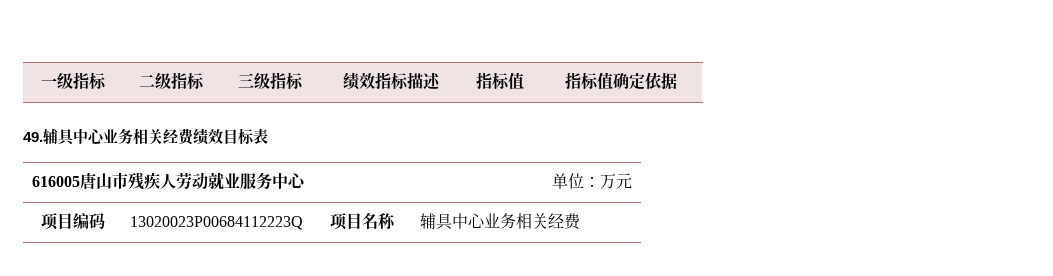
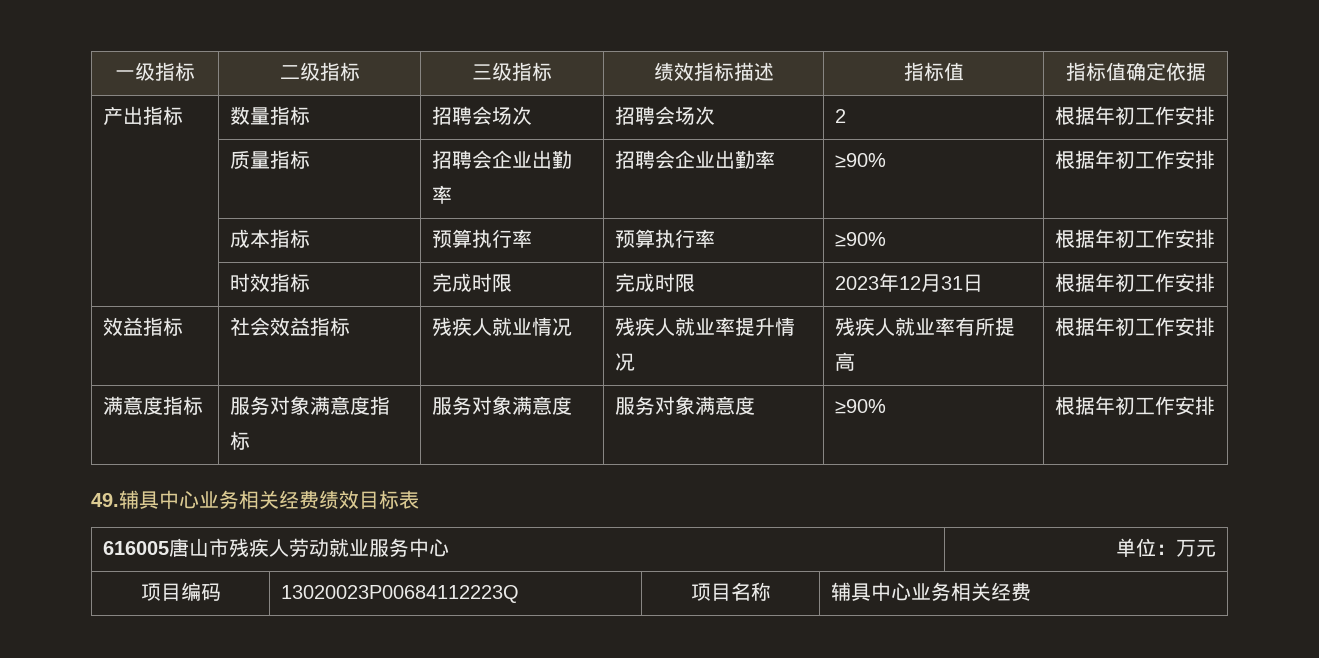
(677, 81) none -> [103,106,184,125] [230,106,311,125] [432,106,533,125] [615,106,716,125] [835,109,847,123] [1055,106,1216,125] [230,150,311,169] [432,150,573,169] [432,185,453,204] [615,150,776,169] [835,153,887,168] [1055,150,1216,169] [230,229,311,248] [432,229,533,248] [615,229,716,248] [835,232,887,247] [1055,229,1216,248] [230,273,311,292] [432,273,513,292] [615,273,696,292] [835,273,984,292] [1055,273,1216,292] [103,317,184,336] [230,317,351,336] [432,317,573,337] [615,317,796,337] [615,353,636,371] [835,317,1016,337] [835,352,856,371] [1055,317,1216,336] [103,396,204,415] [230,396,391,415] [230,431,251,450] [432,396,573,415] [615,396,756,415] [835,399,887,414] [1055,396,1216,415] // 产出指标 | 数量指标 | 招聘会场次 | 招聘会场次 | 2 | 根据年初工作安排 // | 质量指标 | 招聘会企业出勤率 | 招聘会企业出勤率 | ≥90% | 根据年初工作安排 // | 成本指标 | 预算执行率 | 预算执行率 | ≥90% | 根据年初工作安排 // | 时效指标 | 完成时限 | 完成时限 | 2023年12月31日 | 根据年初工作安排 // 效益指标 | 社会效益指标 | 残疾人就业情况 | 残疾人就业率提升情况 | 残疾人就业率有所提高 | 根据年初工作安排 // 满意度指标 | 服务对象满意度指标 | 服务对象满意度 | 服务对象满意度 | ≥90% | 根据年初工作安排

